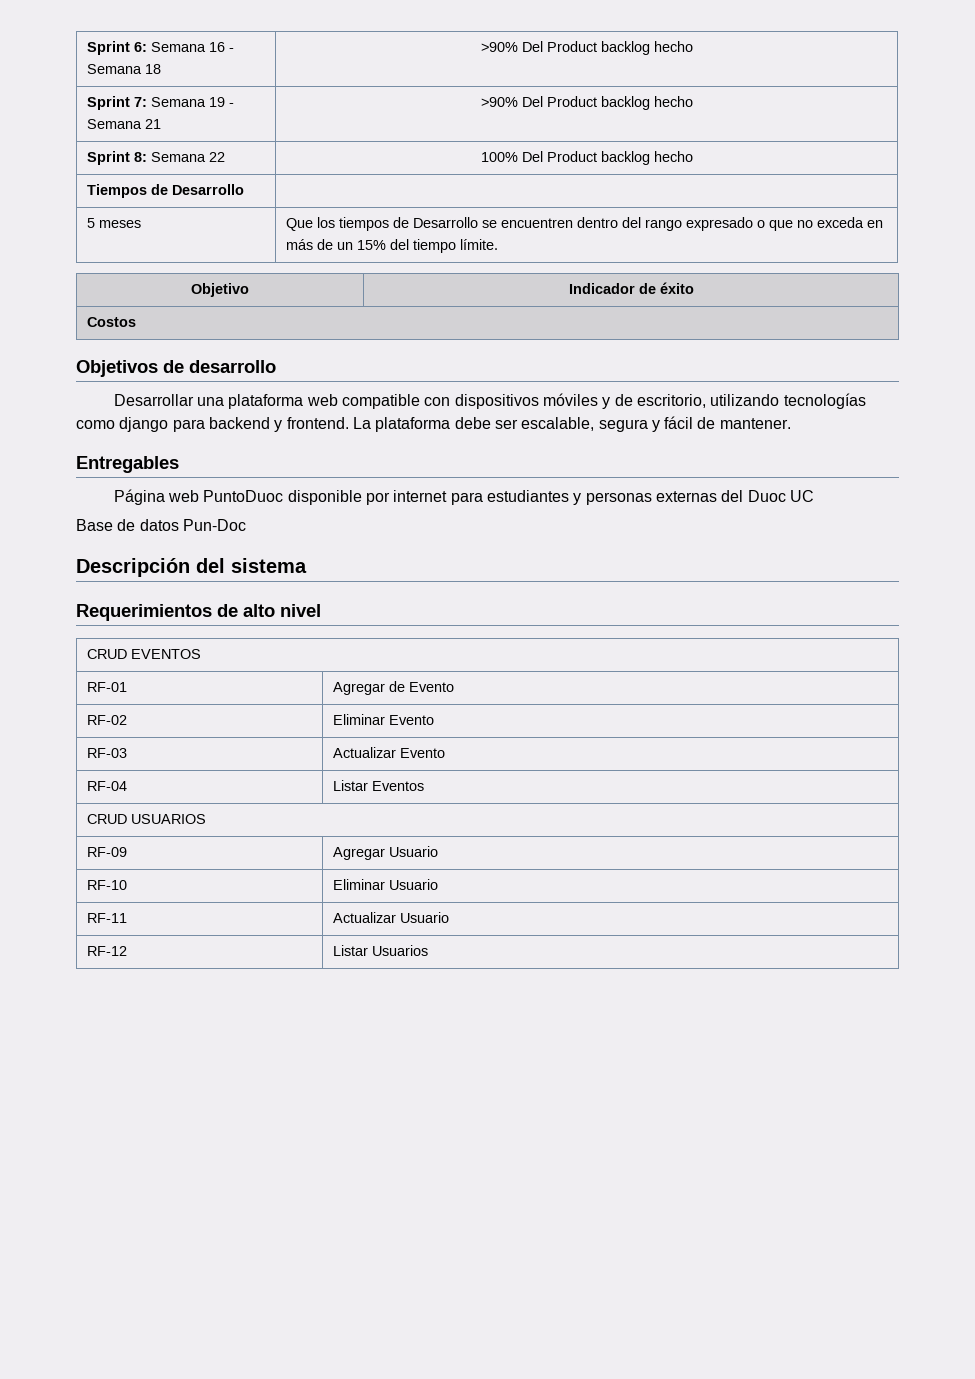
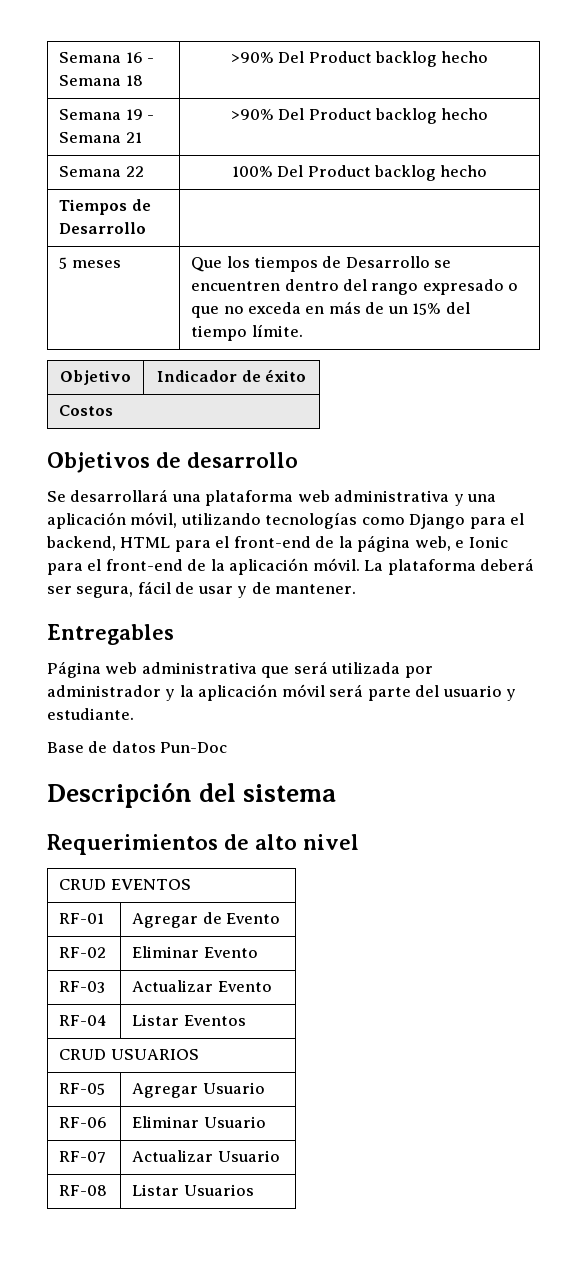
[86,41,147,55] Sprint 6: -> (59, 57) none
[86,96,147,110] Sprint 7: -> (489, 57) none
[86,151,147,165] Sprint 8: -> (489, 114) none
[113,394,194,406] Desarrollar -> [47,489,169,502] Se desarrollará
[342,393,866,409] [76,416,694,432] compatible con dispositivos móviles y de escritorio, utilizando tecnologías como django para backend y frontend. La plataforma debe ser escalable, segura y fácil -> [334,490,497,506] [47,512,525,529] [46,535,508,552] [47,558,535,575] [47,581,248,598] administrativa y una aplicación móvil, utilizando tecnologías como Django para el backend, HTML para el front-end de la página web, e Ionic para el front-end de la aplicación móvil. La plataforma deberá ser segura, fácil de usar y
[203,490,814,505] PuntoDuoc disponible por internet para estudiantes y personas externas del Duoc UC -> [141,661,433,678] [47,684,517,701] [47,708,134,720] administrativa que será utilizada por administrador y la aplicación móvil será parte del usuario y estudiante.
[86,847,127,857] RF-09 -> [59,1083,106,1095] RF-05
[86,880,127,890] RF-10 -> [59,1117,108,1128] RF-06
[86,913,127,923] RF-11 -> [59,1151,107,1163] RF-07
[86,946,127,956] RF-12 -> [59,1185,108,1196] RF-08

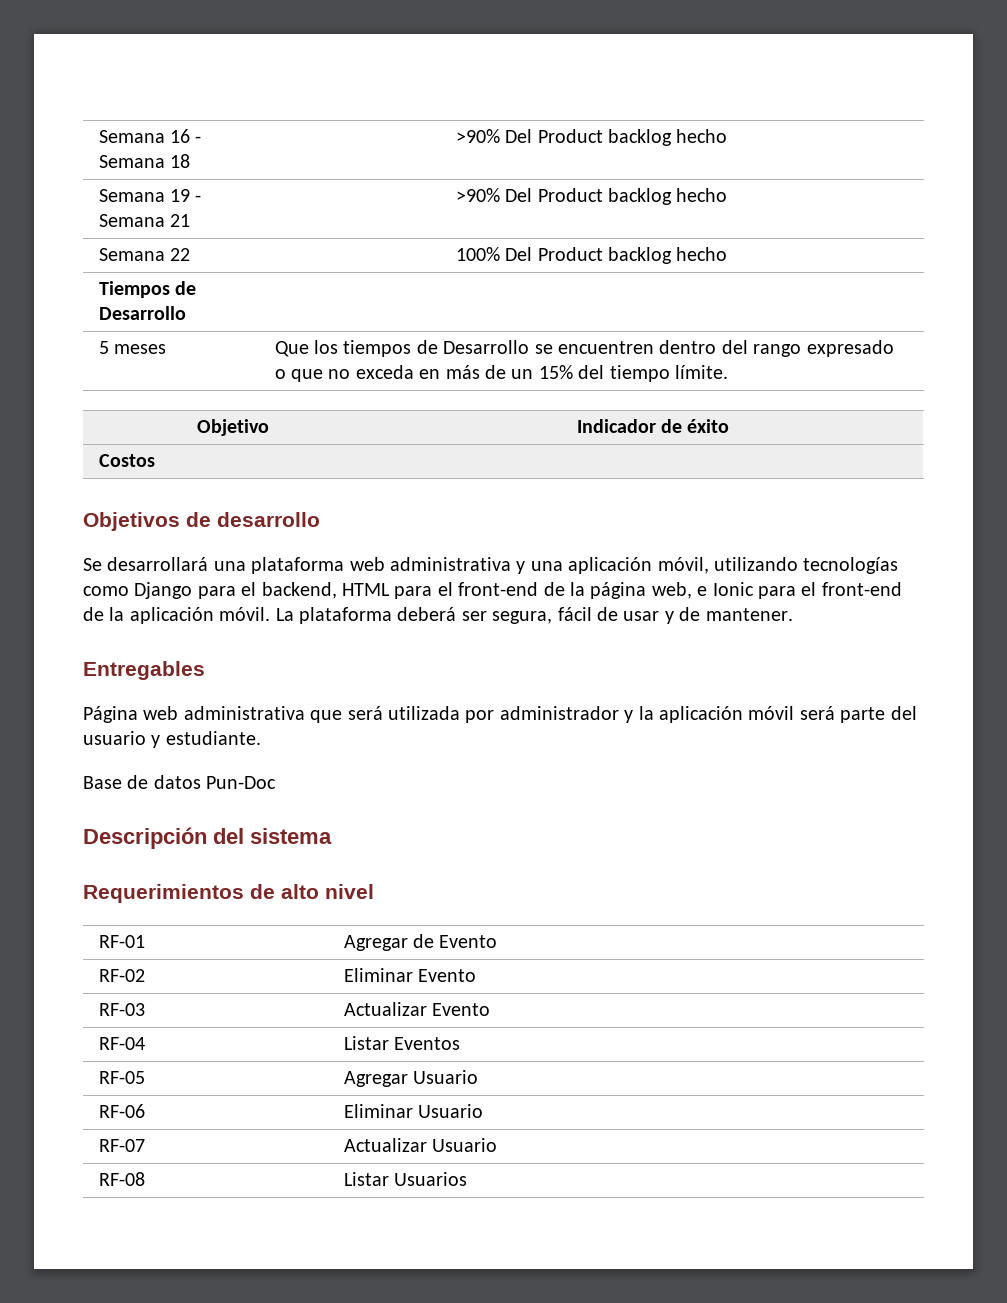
[59,879,191,890] // CRUD EVENTOS -> (374, 891) none
[59,1049,199,1060] // CRUD USUARIOS -> (461, 1043) none

